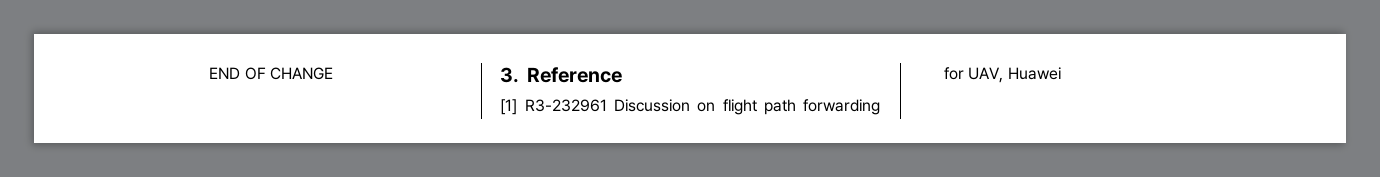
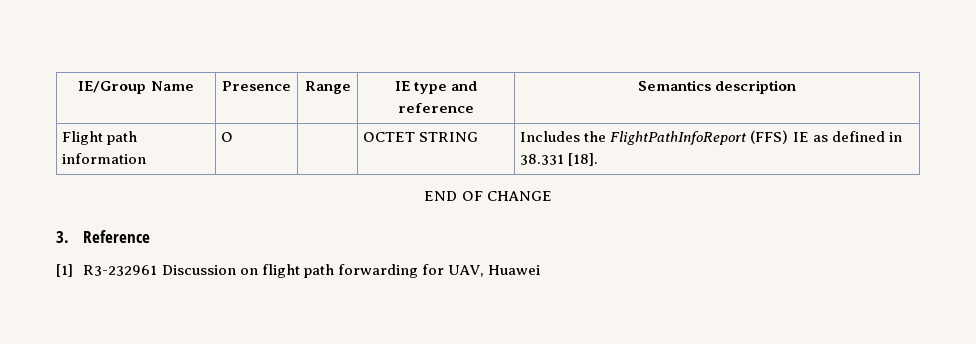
(209, 73) none -> [78,81,194,94] [222,81,291,91] [304,81,351,94] [394,81,478,94] [398,103,474,113] [637,80,797,94] [62,131,138,145] [62,153,147,164] [221,132,234,142] [363,132,479,142] [520,130,902,145] [520,153,599,166] IE/Group Name | Presence | Range | IE type and reference | Semantics description // Flight path information | O | | OCTET STRING | Includes the FlightPathInfoReport (FFS) IE as defined in 38.331 [18]. //

